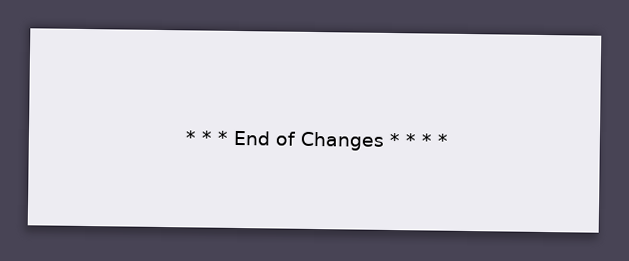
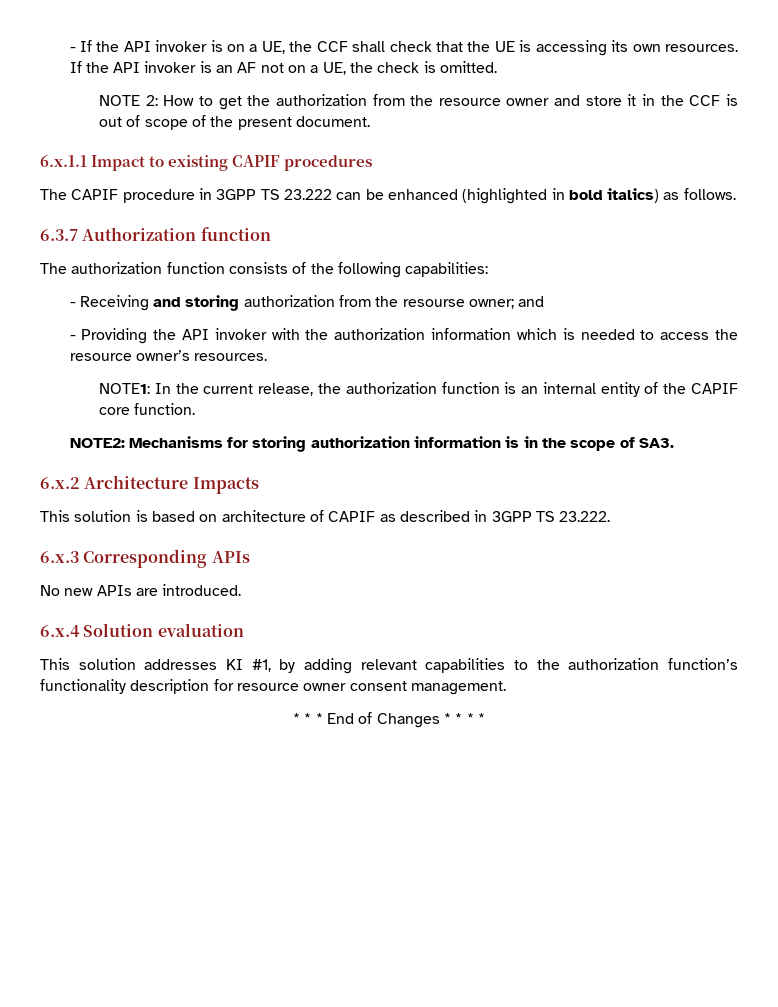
(184, 137) none -> [69,40,739,56] [69,61,497,75] [98,94,739,110] [98,115,370,130] [40,155,373,171] [40,188,736,204] [40,227,271,241] [40,262,489,278] [69,295,545,311] [69,328,738,344] [69,350,268,361] [98,382,738,397] [98,403,196,415] [69,436,675,452] [40,475,259,494] [40,510,611,522] [40,549,250,568] [40,584,242,596] [40,623,244,637] [40,658,738,674] [40,679,506,695] - If the API invoker is on a UE, the CCF shall check that the UE is accessing its own resources. If the API invoker is an AF not on a UE, the check is omitted. // NOTE 2: How to get the authorization from the resource owner and store it in the CCF is out of scope of the present document. // 6.x.1.1 Impact to existing CAPIF procedures // The CAPIF procedure in 3GPP TS 23.222 can be enhanced (highlighted in bold italics) as follows. // 6.3.7 Authorization function // The authorization function consists of the following capabilities: // - Receiving and storing authorization from the resourse owner; and // - Providing the API invoker with the authorization information which is needed to access the resource owner’s resources. // NOTE1: In the current release, the authorization function is an internal entity of the CAPIF core function. // NOTE2: Mechanisms for storing authorization information is in the scope of SA3. // 6.x.2 Architecture Impacts // This solution is based on architecture of CAPIF as described in 3GPP TS 23.222. // 6.x.3 Corresponding APIs // No new APIs are introduced. // 6.x.4 Solution evaluation // This solution addresses KI #1, by adding relevant capabilities to the authorization function’s functionality description for resource owner consent management. //

